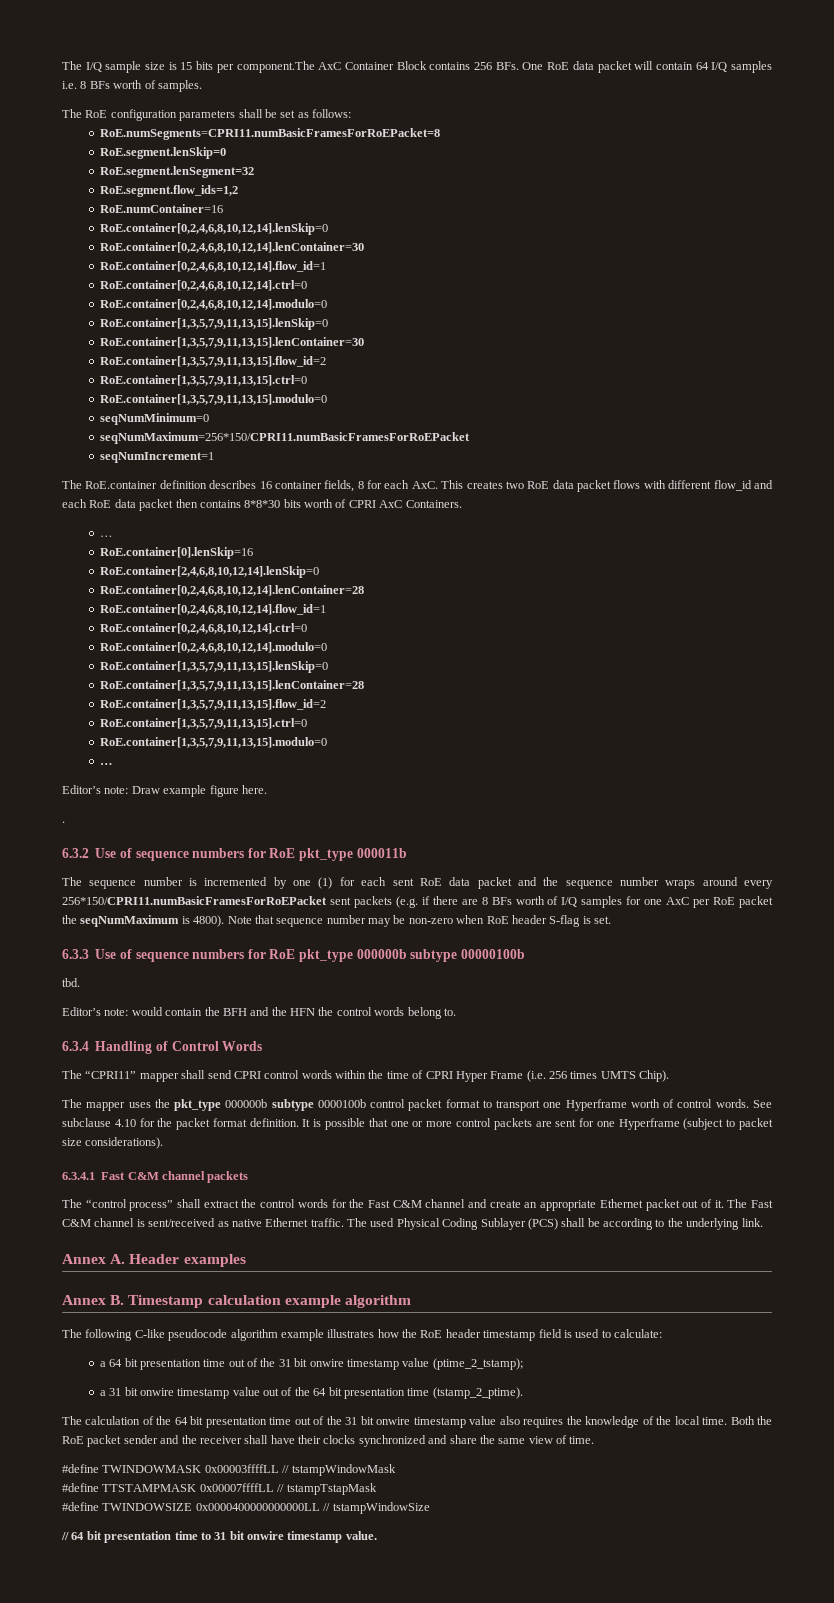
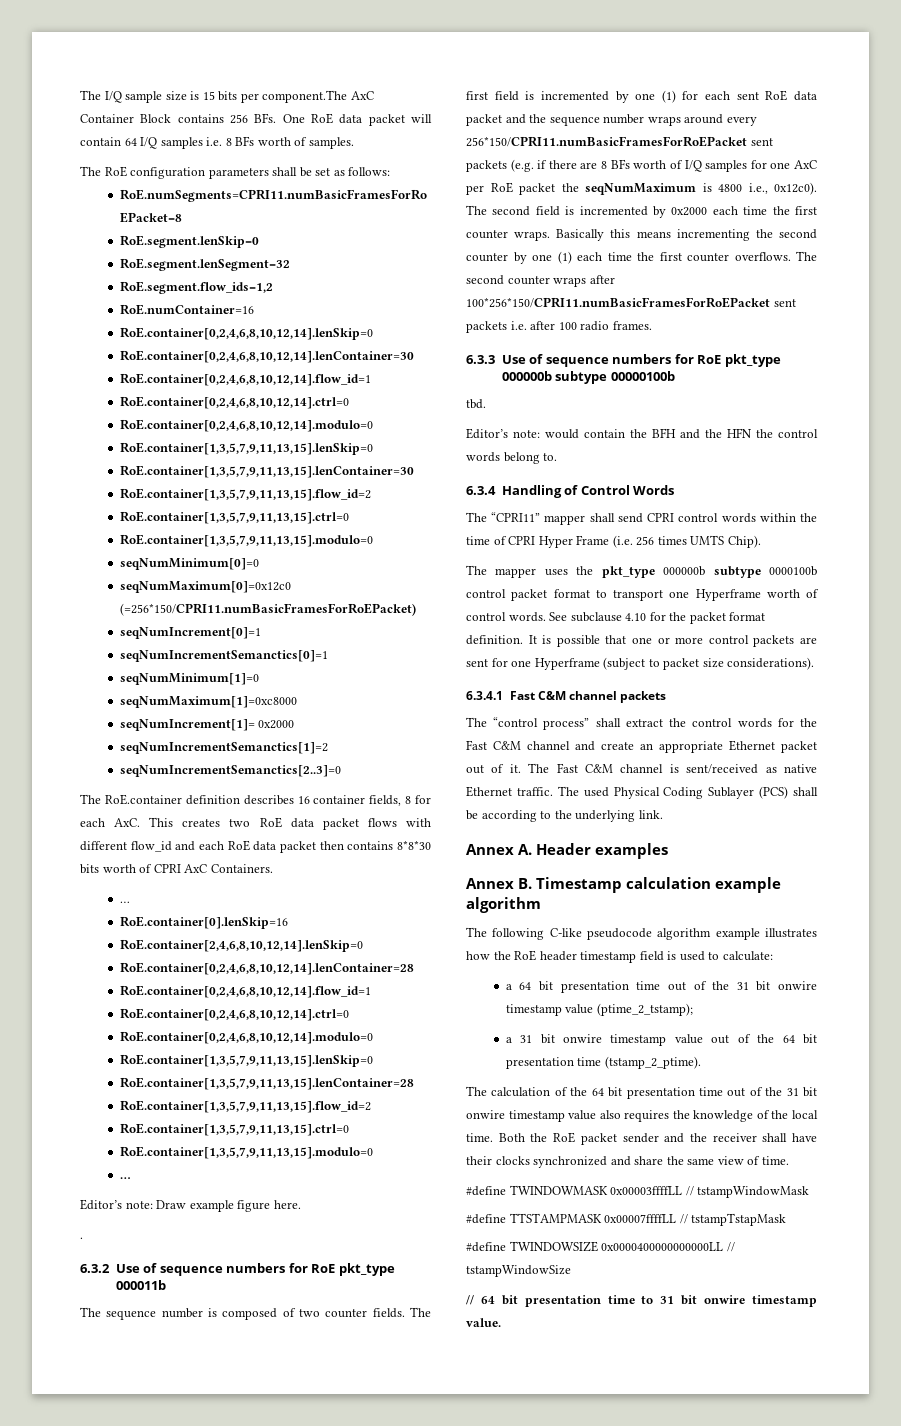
[99,413,209,425] [99,432,470,444] [99,452,214,463] seqNumMinimum=0 // seqNumMaximum=256*150/CPRI11.numBasicFramesForRoEPacket // seqNumIncrement=1 -> [119,558,259,570] [119,581,291,593] [119,603,416,616] [119,627,261,639] [119,650,328,662] [119,673,259,685] [119,696,297,708] [119,719,295,731] [119,742,328,754] [119,765,341,777] seqNumMinimum[0]=0 // seqNumMaximum[0]=0x12c0 (=256*150/CPRI11.numBasicFramesForRoEPacket) // seqNumIncrement[0]=1 // seqNumIncrementSemanctics[0]=1 // seqNumMinimum[1]=0 // seqNumMaximum[1]=0xc8000 // seqNumIncrement[1]= 0x2000 // seqNumIncrementSemanctics[1]=2 // seqNumIncrementSemanctics[2..3]=0
(198, 882) none -> [222,1307,431,1320] [466,91,535,101] composed of two counter fields. The first field is
[193,915,611,927] 4800). Note that sequence number may be non-zero when RoE header S-flag is set. -> [718,182,817,195] [466,205,817,218] [466,229,817,241] [466,251,817,264] [466,275,615,287] [466,297,796,308] [466,321,652,333] 4800 i.e., 0x12c0). The second field is incremented by 0x2000 each time the first counter wraps. Basically this means incrementing the second counter by one (1) each time the first counter overflows. The second counter wraps after 100*256*150/CPRI11.numBasicFramesForRoEPacket sent packets i.e. after 100 radio frames.

